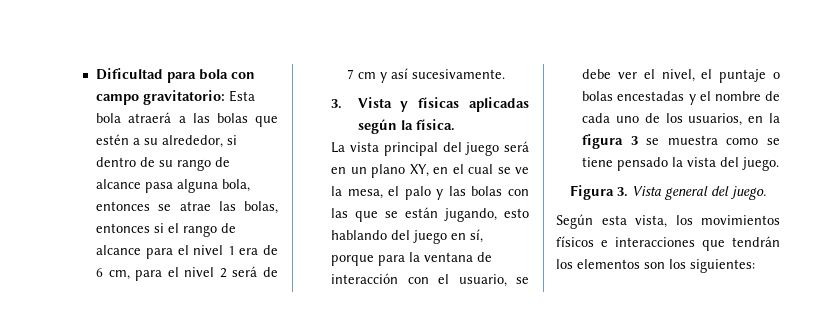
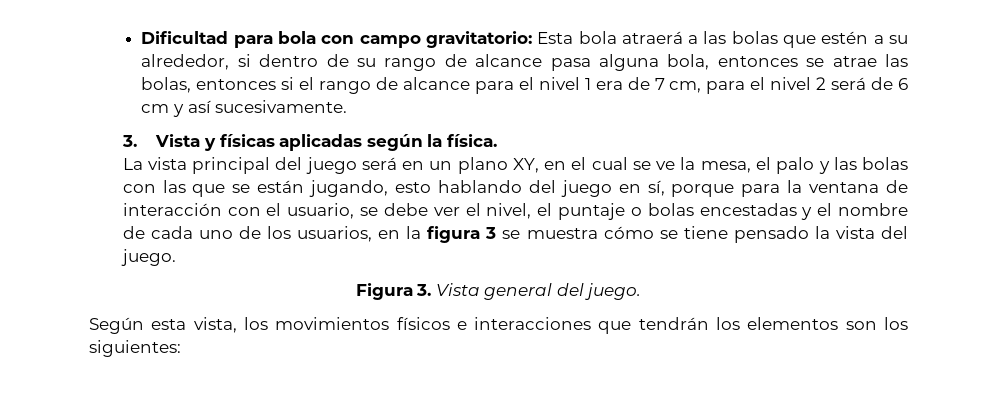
[96,268,104,277] 6 -> [654,78,665,90] 7
[347,69,355,79] 7 -> [898,78,909,90] 6
[726,138,759,145] como -> [603,226,654,239] cómo

